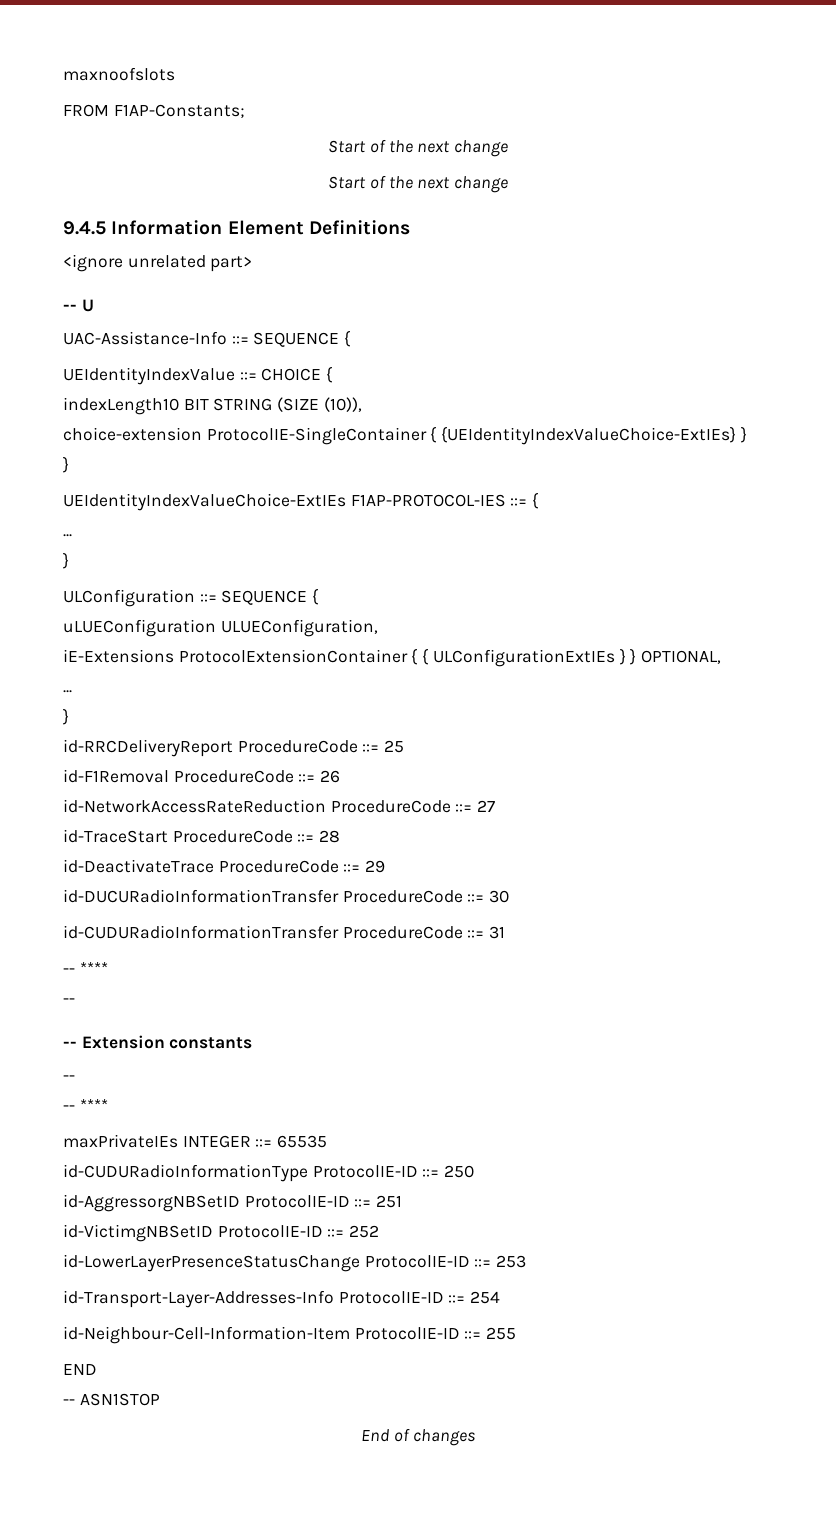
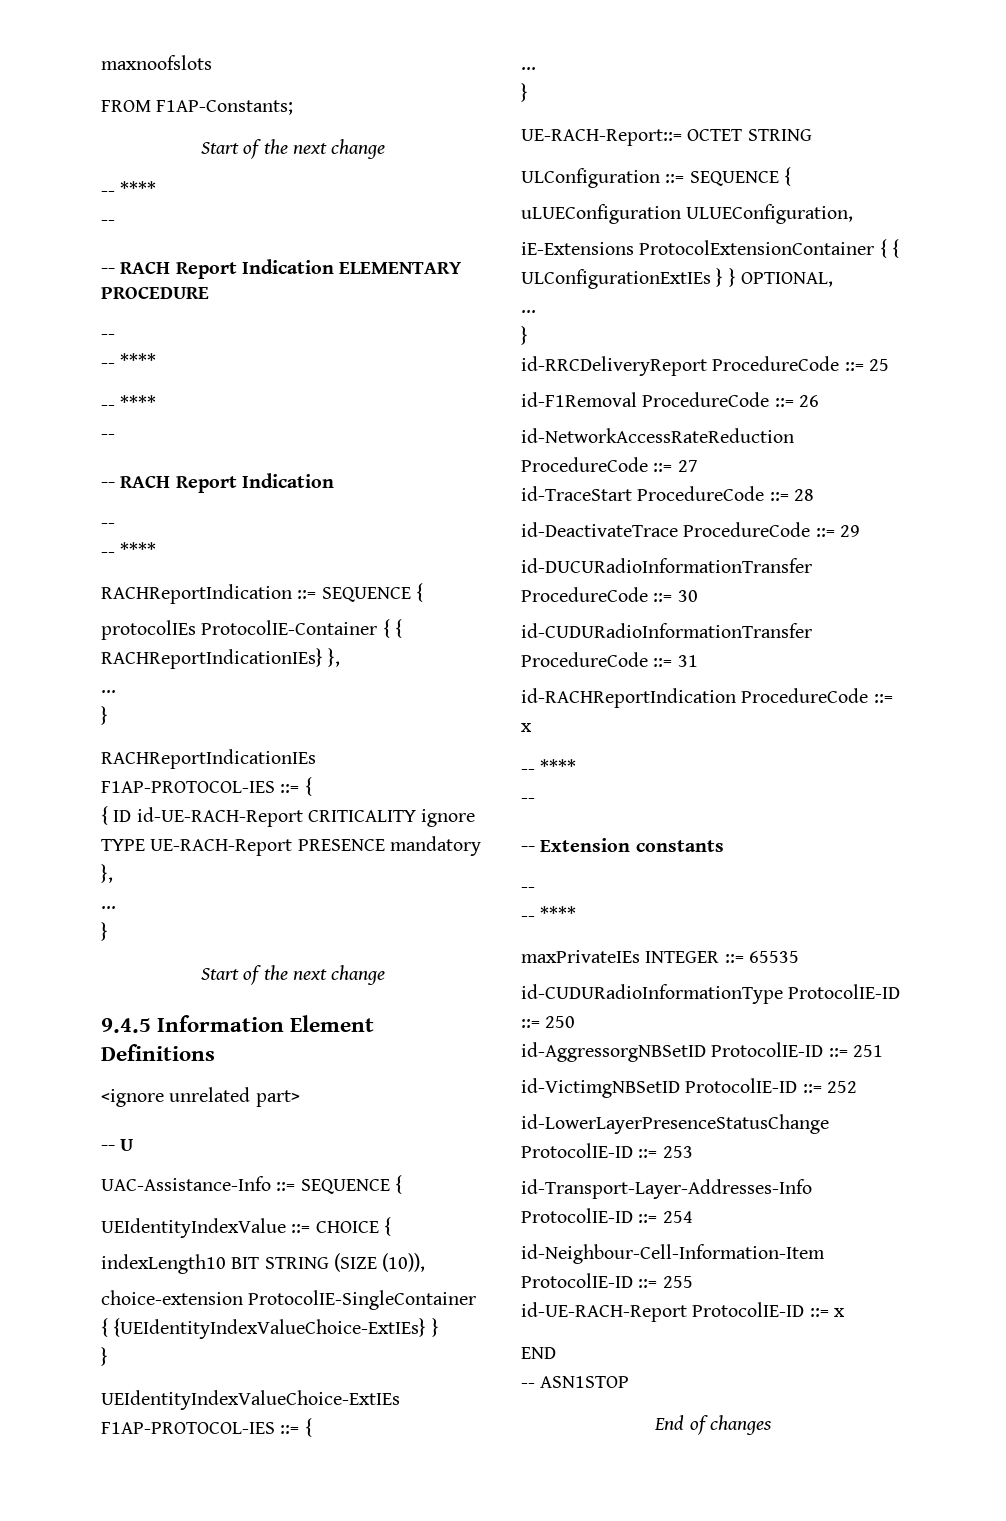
(508, 148) none -> [101,181,157,196] [101,220,115,225] [101,259,463,279] [101,286,209,299] [101,334,115,339] [101,353,157,368] [101,395,157,410] [101,434,115,439] [101,473,334,493] [101,523,115,528] [101,542,157,557] [101,583,423,604] [101,619,402,640] [101,648,341,669] [101,690,116,693] [101,706,108,725] [101,749,316,769] [101,777,312,796] [101,806,476,827] [101,836,481,856] [101,864,113,883] [101,906,116,909] [101,922,108,941] // -- **** // -- // -- RACH Report Indication ELEMENTARY PROCEDURE // -- // -- **** // -- **** // -- // -- RACH Report Indication // -- // -- **** // RACHReportIndication ::= SEQUENCE { // protocolIEs ProtocolIE-Container { { RACHReportIndicationIEs} }, // ... // } // RACHReportIndicationIEs F1AP-PROTOCOL-IES ::= { // { ID id-UE-RACH-Report CRITICALITY ignore TYPE UE-RACH-Report PRESENCE mandatory }, // ... // }
(69, 560) none -> [521,129,812,146] // UE-RACH-Report::= OCTET STRING
(506, 932) none -> [521,688,893,708] [521,723,532,732] // id-RACHReportIndication ProcedureCode ::= x
(517, 1333) none -> [521,1302,845,1322] // id-UE-RACH-Report ProtocolIE-ID ::= x

